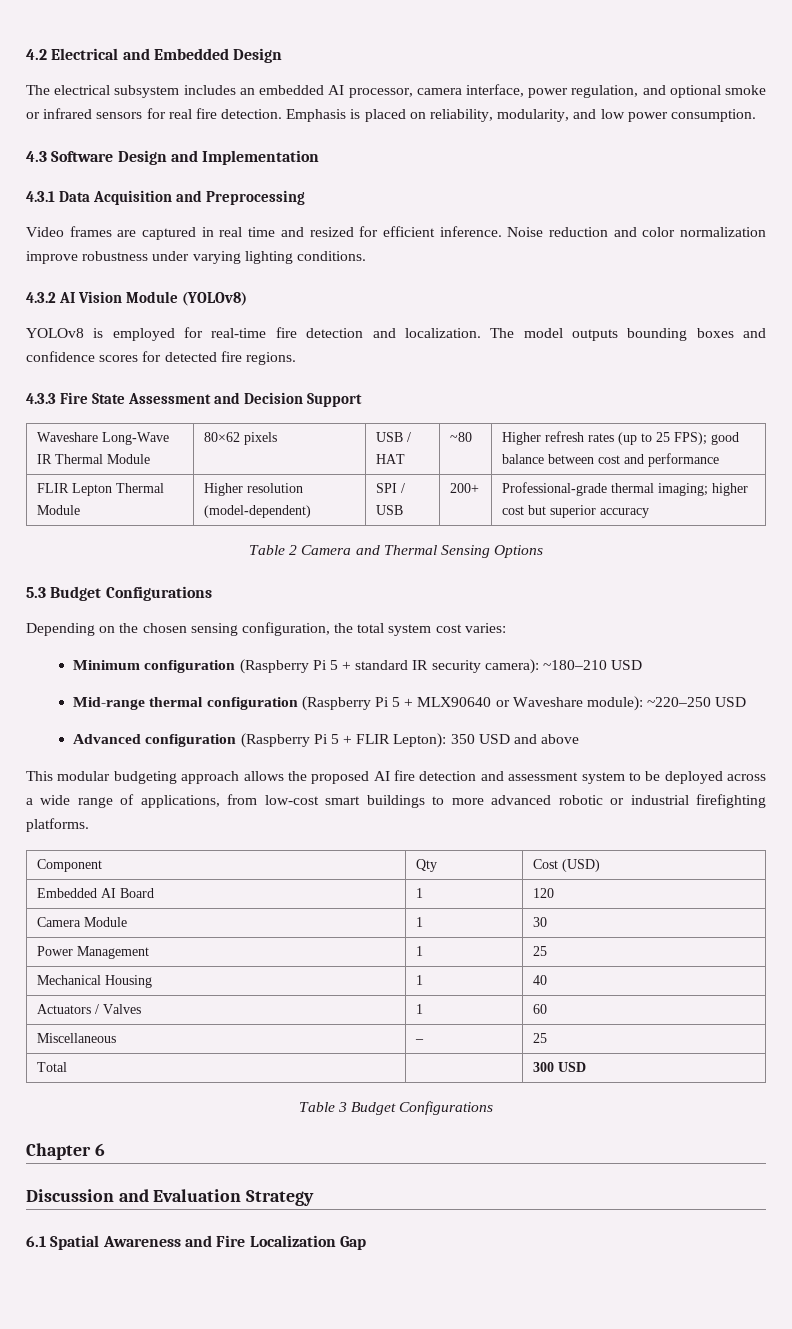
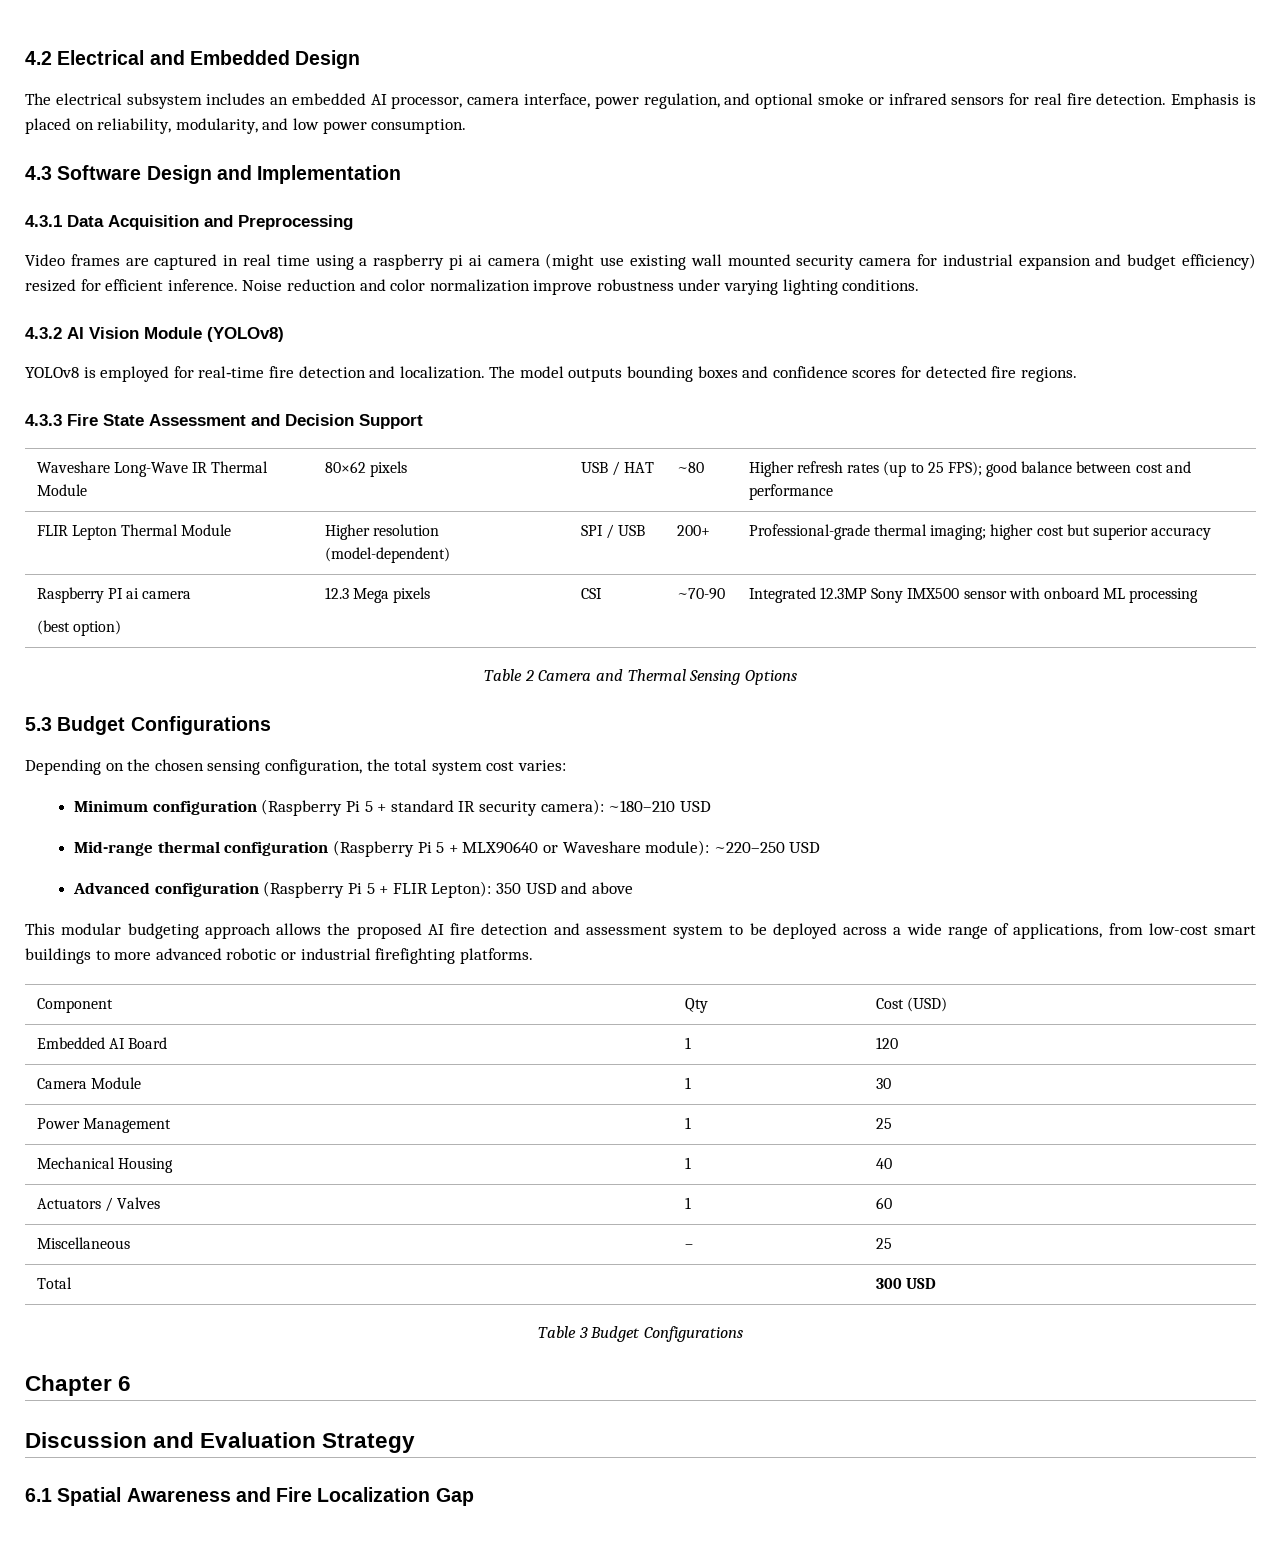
[280,227,304,237] and -> [315,253,1256,270] using a raspberry pi ai camera (might use existing wall mounted security camera for industrial expansion and budget efficiency)
(649, 513) none -> [36,587,192,603] [36,620,121,636] [324,587,431,603] [580,588,602,599] [676,588,725,600] [748,587,1199,603] // Raspberry PI ai camera // (best option) | 12.3 Mega pixels | CSI | ~70-90 | Integrated 12.3MP Sony IMX500 sensor with onboard ML processing

